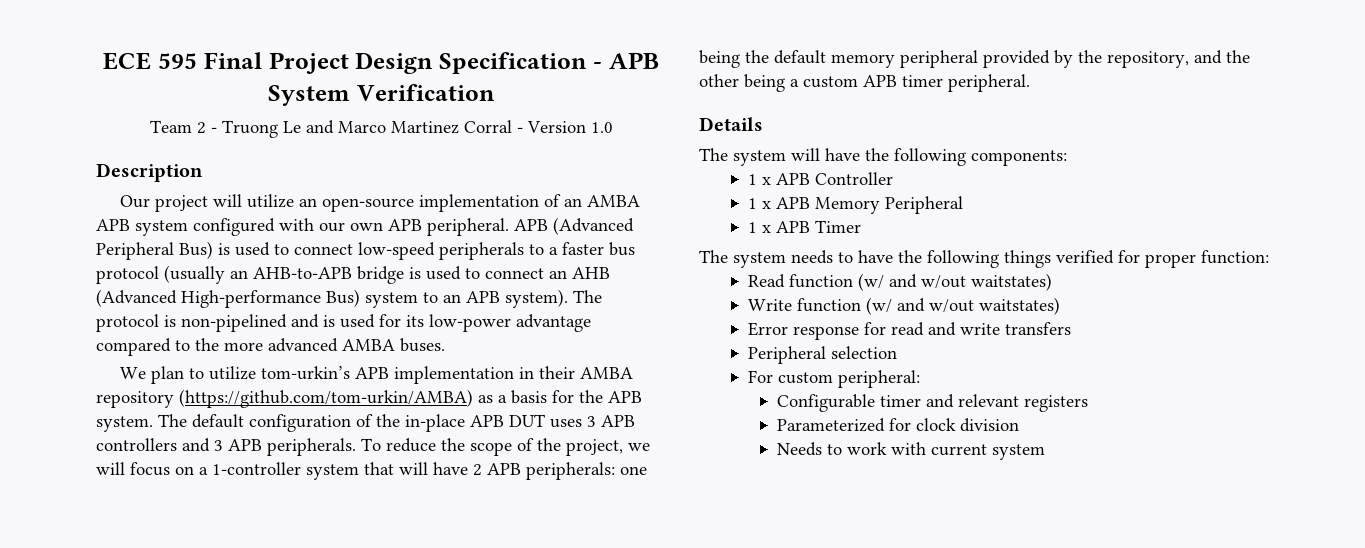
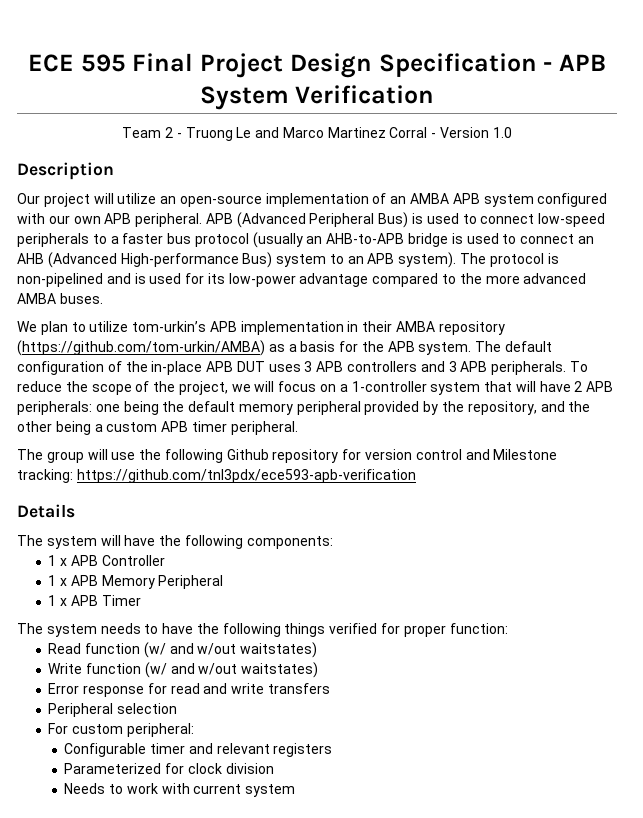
(1030, 83) none -> [17,449,558,463] [17,469,416,483] // The group will use the following Github repository for version control and Milestone tracking: https://github.com/tnl3pdx/ece593-apb-verification

